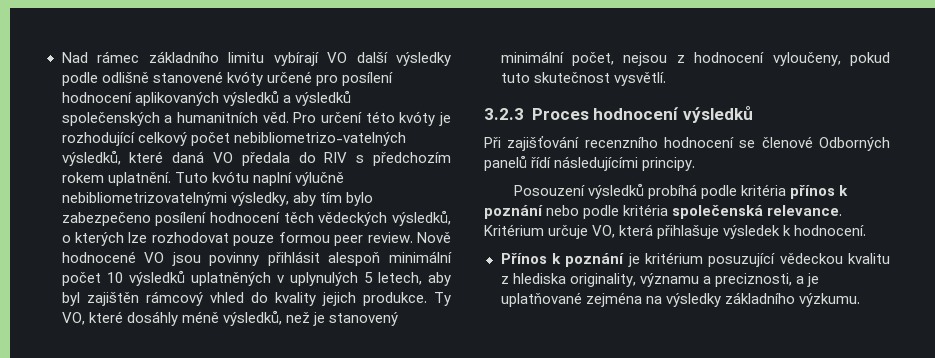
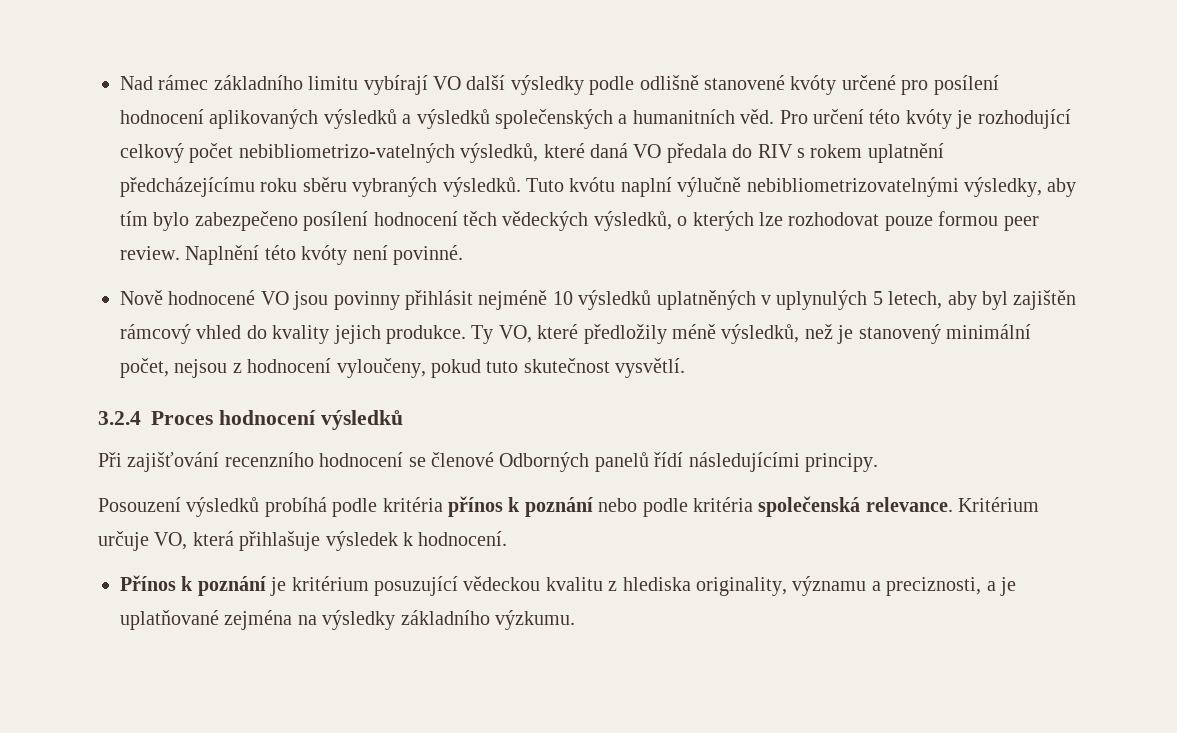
[373,152,451,166] [61,172,171,186] předchozím rokem uplatnění. -> [810,143,944,163] [120,177,521,197] rokem uplatnění předcházejícímu roku sběru vybraných výsledků.
(413, 237) none -> [185,245,463,265] Naplnění této kvóty není povinné. //
[328,251,452,266] [61,272,101,286] alespoň minimální počet -> [478,290,548,310] nejméně
[126,311,178,326] dosáhly -> [583,324,667,344] předložily
[484,108,524,120] 3.2.3 -> [98,411,141,425] 3.2.4

